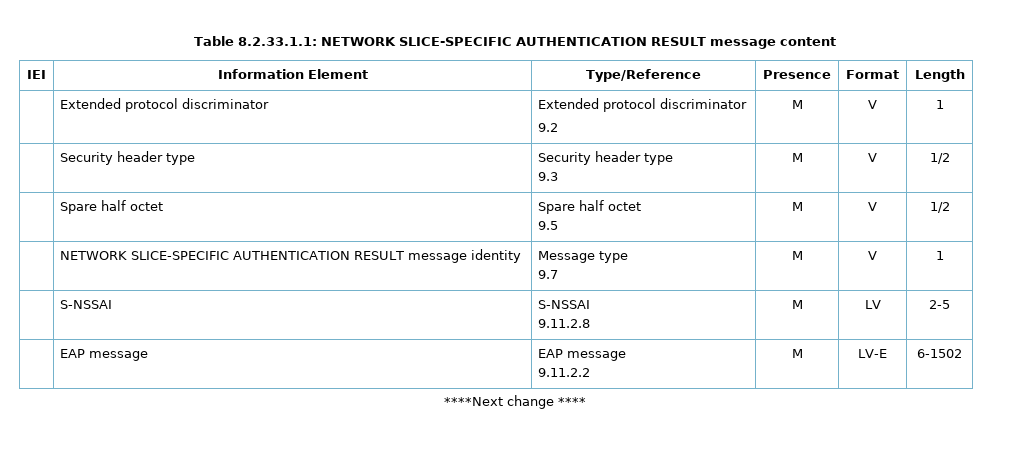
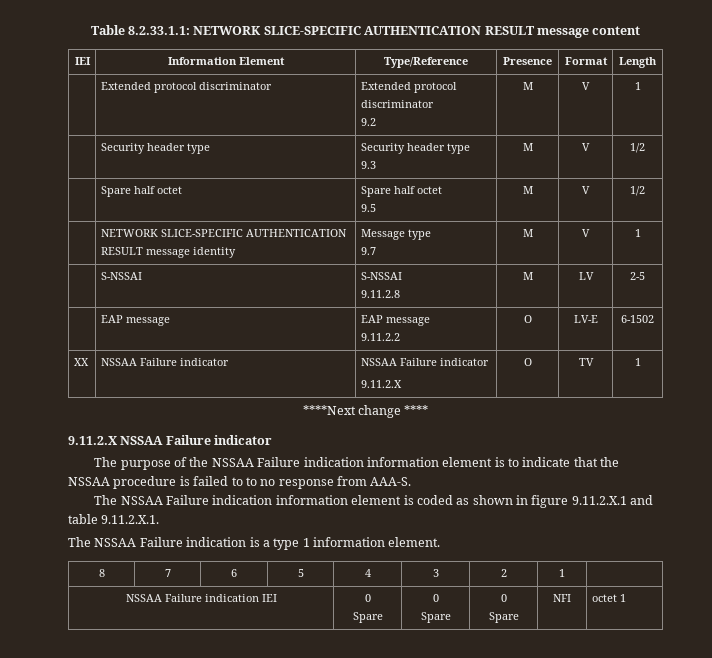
[791,349,803,358] M -> [523,315,532,323] O
[444,395,586,409] // ****Next change **** -> [73,358,89,366] [100,358,229,366] [360,358,489,366] [360,380,402,388] [523,358,532,366] [578,358,594,366] [634,358,641,366] [302,405,429,418] [68,435,273,445] [94,457,620,470] [68,476,412,489] [94,495,654,508] [68,514,160,524] [68,537,441,550] [98,569,105,577] [164,569,171,577] [231,569,237,577] [297,569,304,577] [364,569,371,577] [432,569,439,577] [500,569,507,577] [559,569,565,577] [125,594,277,602] [364,594,371,602] [352,612,383,623] [432,594,439,602] [420,612,451,623] [500,594,507,602] [488,612,519,623] [553,594,571,602] [591,594,626,602] // XX | NSSAA Failure indicator | NSSAA Failure indicator // 9.11.2.X | O | TV | 1 // ****Next change **** // 9.11.2.X NSSAA Failure indicator // The purpose of the NSSAA Failure indication information element is to indicate that the NSSAA procedure is failed to to no response from AAA-S. // The NSSAA Failure indication information element is coded as shown in figure 9.11.2.X.1 and table 9.11.2.X.1. // The NSSAA Failure indication is a type 1 information element. // 8 | 7 | 6 | 5 | 4 | 3 | 2 | 1 | // NSSAA Failure indication IEI | 0 // Spare | 0 // Spare | 0 // Spare | NFI | octet 1

